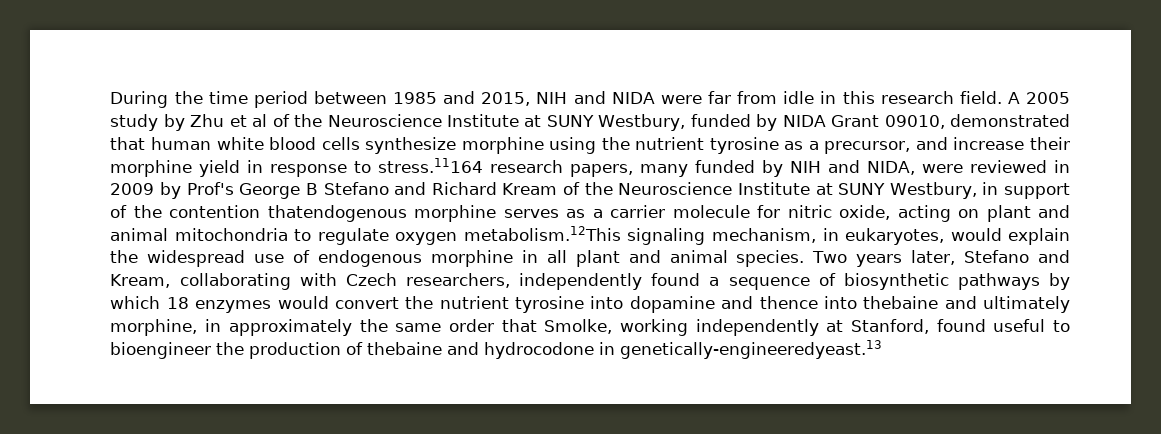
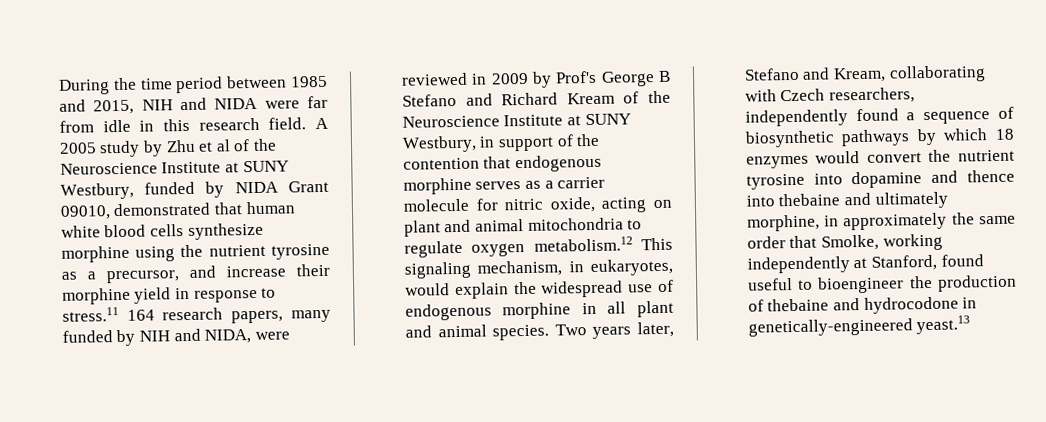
[378,158,484,173] stress.11164 -> [61,307,155,322] stress.11 164
[267,205,407,222] thatendogenous -> [483,154,603,173] that endogenous
[463,226,621,241] metabolism.12This -> [533,236,673,252] metabolism.12 This
[620,340,883,359] genetically-engineeredyeast.13 -> [747,315,971,337] genetically-engineered yeast.13

